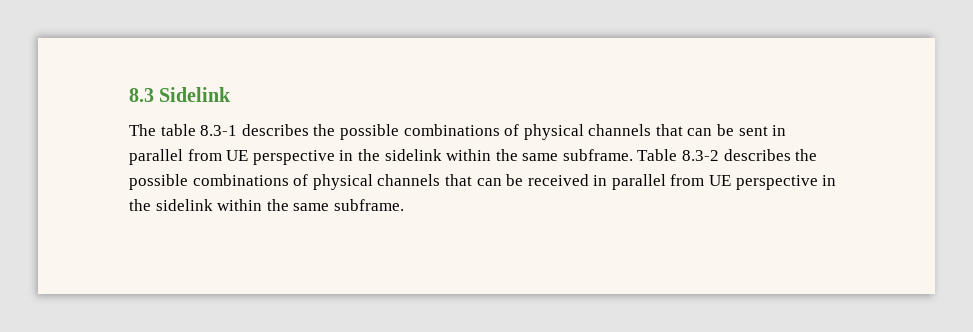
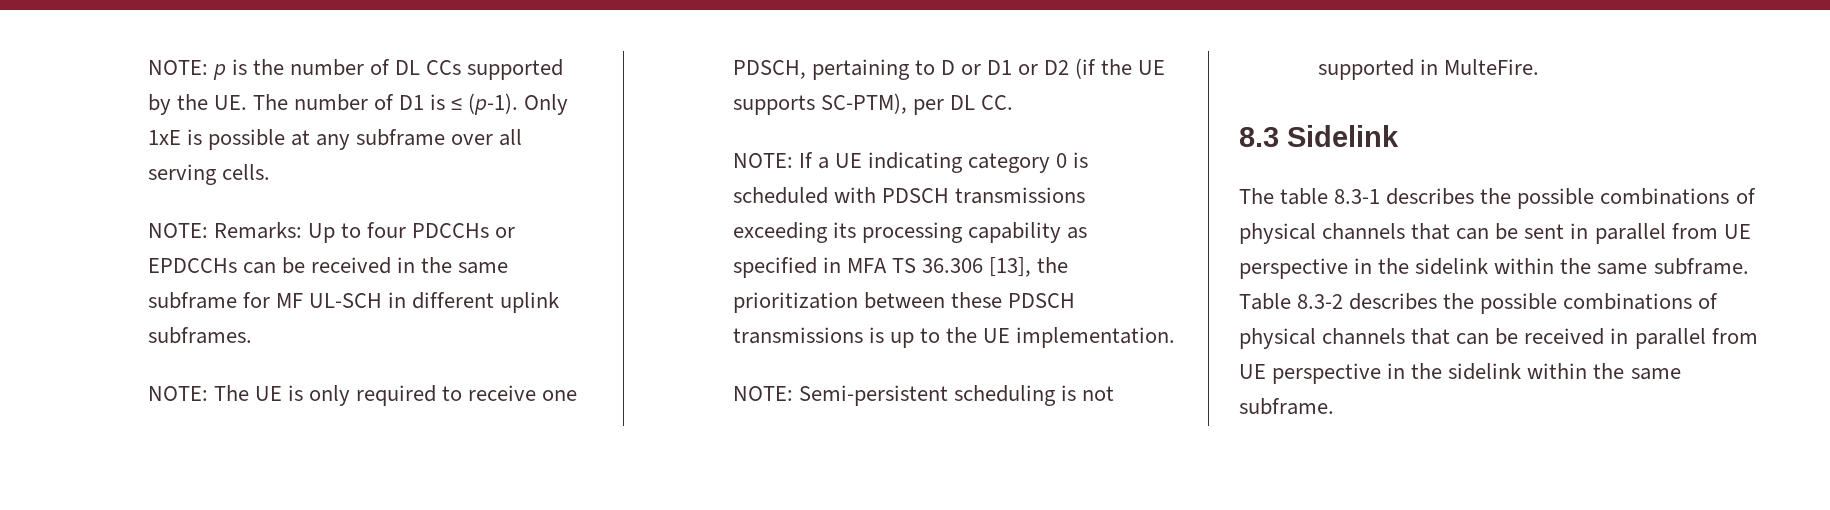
(129, 95) none -> [147,59,564,80] [147,93,569,115] [147,129,523,150] [147,164,270,185] [147,222,516,243] [147,257,509,274] [147,292,560,313] [147,327,252,344] [147,385,578,406] [732,58,1166,80] [732,93,1013,115] [732,152,1089,173] [732,187,1085,204] [732,222,1087,243] [732,257,1069,278] [732,292,1075,313] [732,327,1176,348] [732,385,1114,406] [1317,59,1539,80] NOTE: p is the number of DL CCs supported by the UE. The number of D1 is ≤ (p-1). Only 1xE is possible at any subframe over all serving cells. // NOTE: Remarks: Up to four PDCCHs or EPDCCHs can be received in the same subframe for MF UL-SCH in different uplink subframes. // NOTE: The UE is only required to receive one PDSCH, pertaining to D or D1 or D2 (if the UE supports SC-PTM), per DL CC. // NOTE: If a UE indicating category 0 is scheduled with PDSCH transmissions exceeding its processing capability as specified in MFA TS 36.306 [13], the prioritization between these PDSCH transmissions is up to the UE implementation. // NOTE: Semi-persistent scheduling is not supported in MulteFire. //

